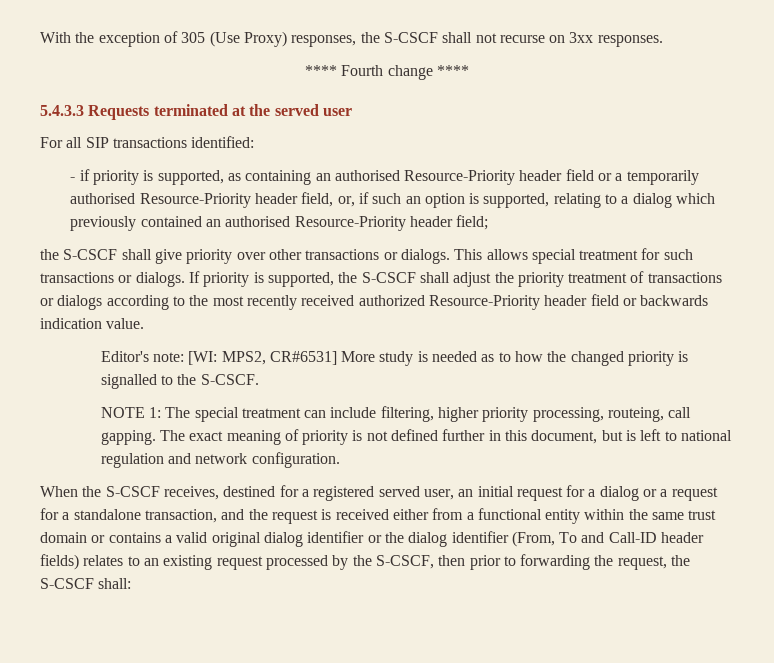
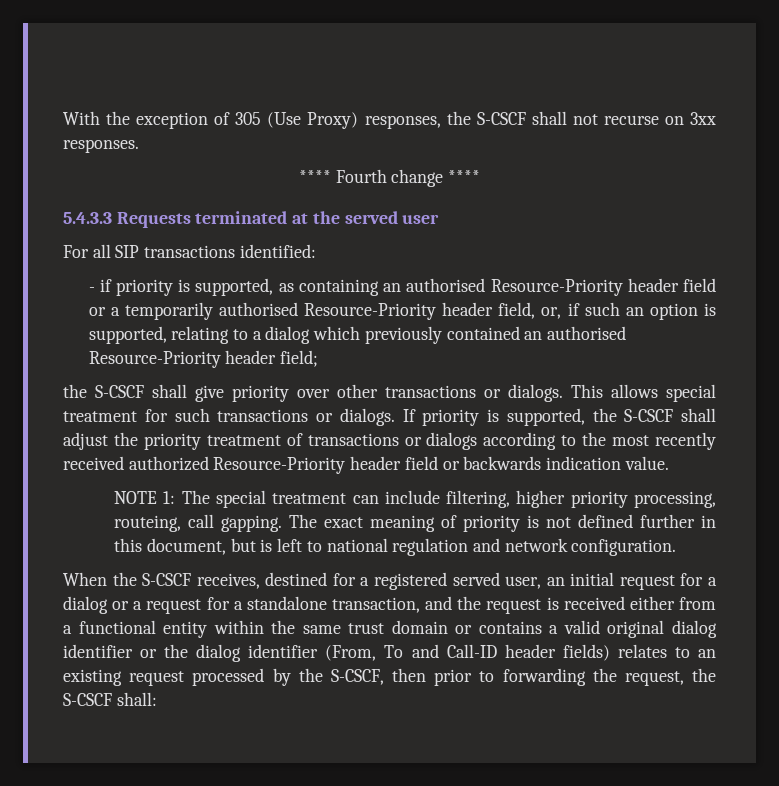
[100,351,689,366] [100,374,259,389] // Editor's note: [WI: MPS2, CR#6531] More study is needed as to how the changed priority is signalled to the S-CSCF. -> (669, 463) none

